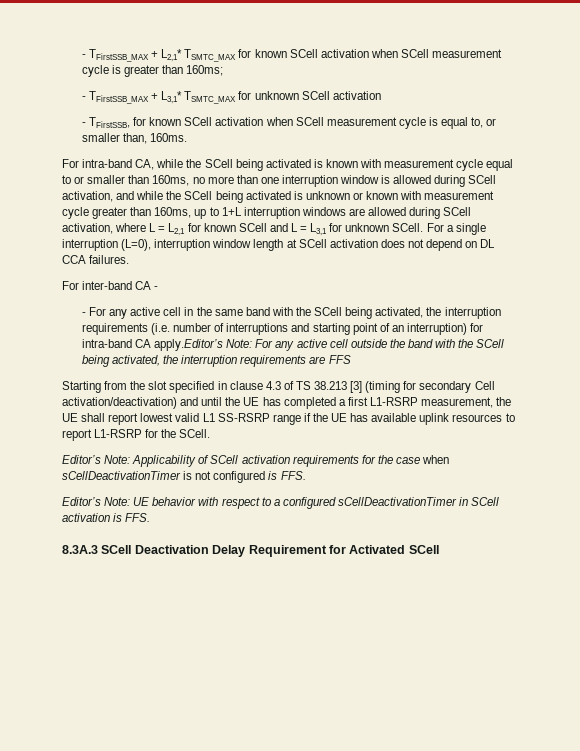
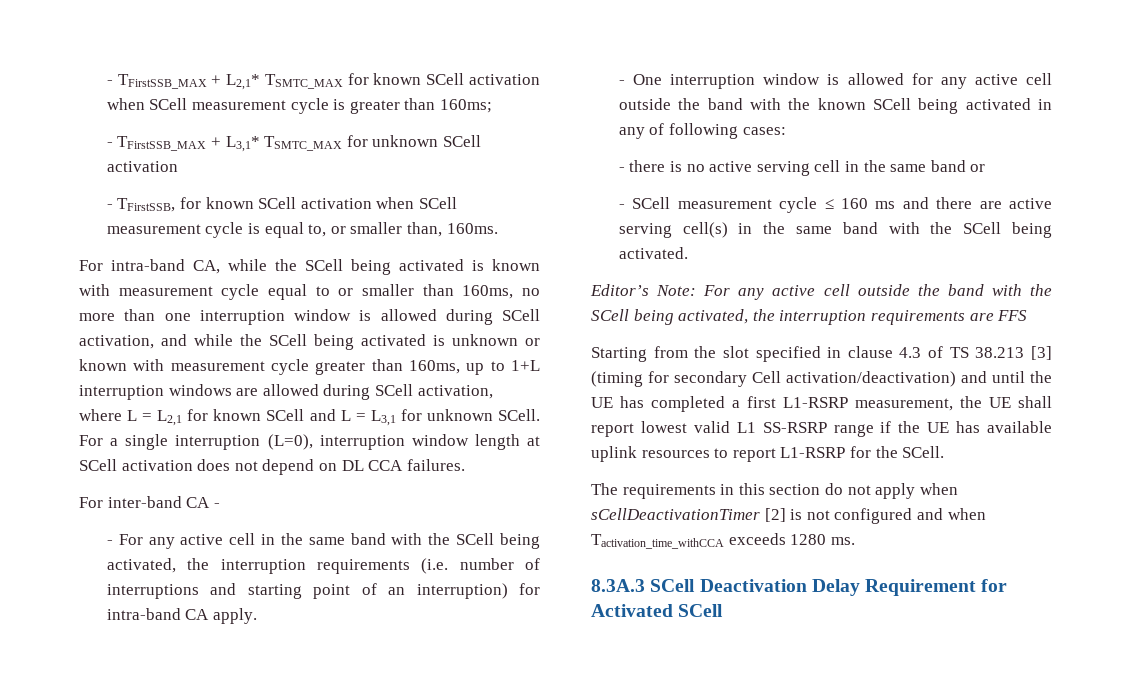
[154,339,224,351] apply.Editor’s -> [213,608,258,624] [618,73,1052,89] [618,98,1052,114] [618,123,786,139] [618,160,986,176] [618,197,1052,213] [618,222,1052,238] [618,247,688,259] [590,284,649,296] apply. // - One interruption window is allowed for any active cell outside the band with the known SCell being activated in any of following cases: // - there is no active serving cell in the same band or // - SCell measurement cycle ≤ 160 ms and there are active serving cell(s) in the same band with the SCell being activated. // Editor’s
[62,455,420,467] Editor’s Note: Applicability of SCell activation requirements for the case -> [591,483,916,499] The requirements in this section do not apply
(181, 475) none -> [764,508,786,522] [2]
[268,471,306,480] [62,497,500,509] [62,513,151,522] is FFS. // Editor’s Note: UE behavior with respect to a configured sCellDeactivationTimer in SCell activation is FFS. -> [916,508,986,520] [591,533,855,549] and when Tactivation_time_withCCA exceeds 1280 ms.

